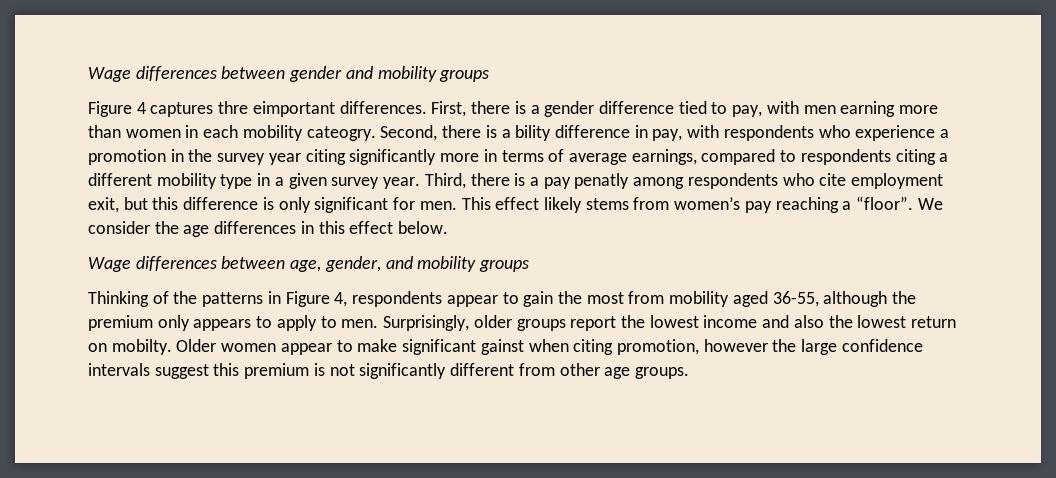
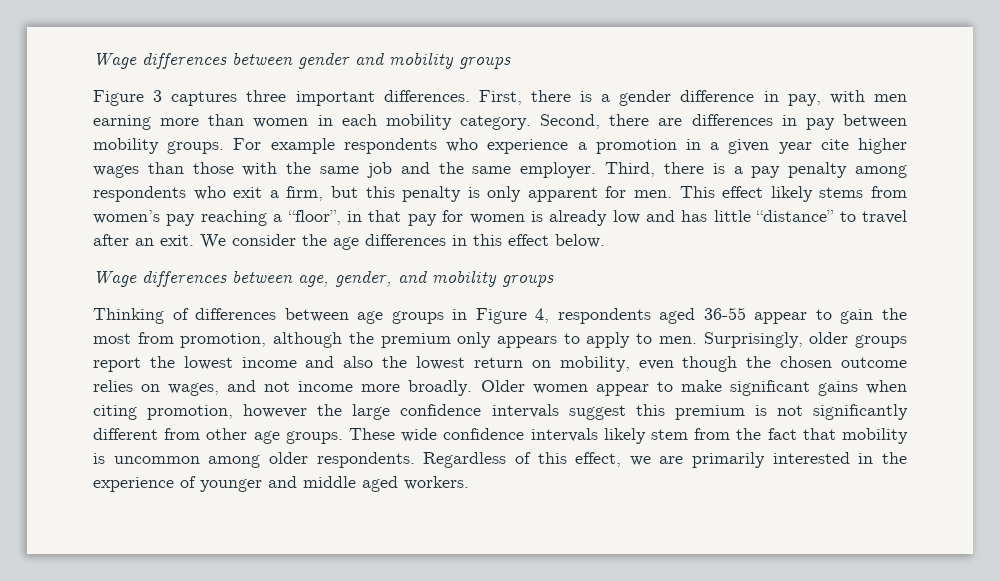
[136,101,335,117] 4 captures thre eimportant -> [153,90,375,106] 3 captures three important
[678,101,728,114] tied to -> [763,91,779,102] in
[306,126,376,141] cateogry. -> [460,115,531,130] category.
[485,125,720,141] is a bility difference in pay, with -> [658,114,907,130] [93,138,335,154] are differences in pay between mobility groups. For example
[188,149,949,165] [88,173,421,189] the survey year citing significantly more in terms of average earnings, compared to respondents citing a different mobility type in a given survey year. -> [710,138,907,154] [93,162,597,178] a given year cite higher wages than those with the same job and the same employer.
[574,173,630,189] penatly -> [788,162,848,178] penalty
[819,173,944,189] [88,197,119,213] cite employment exit, -> [233,186,324,201] exit a firm,
[183,197,259,210] difference -> [402,186,462,202] penalty
[314,197,389,213] significant -> [527,187,598,202] apparent
[856,196,914,210] “floor”. -> [287,210,908,226] [93,234,194,246] “floor”, in that pay for women is already low and has little “distance” to travel after an exit.
[173,291,264,307] the patterns -> [195,308,444,324] differences between age groups
(443, 299) none -> [659,307,746,324] aged 36-55
[669,291,819,307] mobility aged 36-55, -> [180,333,267,348] promotion,
[111,339,172,355] mobilty. -> [559,356,908,372] [93,380,473,396] mobility, even though the chosen outcome relies on wages, and not income more broadly.
[480,339,524,355] gainst -> [817,381,858,396] gains
(689, 373) none -> [349,428,909,444] [93,452,907,468] [93,476,469,492] These wide confidence intervals likely stem from the fact that mobility is uncommon among older respondents. Regardless of this effect, we are primarily interested in the experience of younger and middle aged workers.

